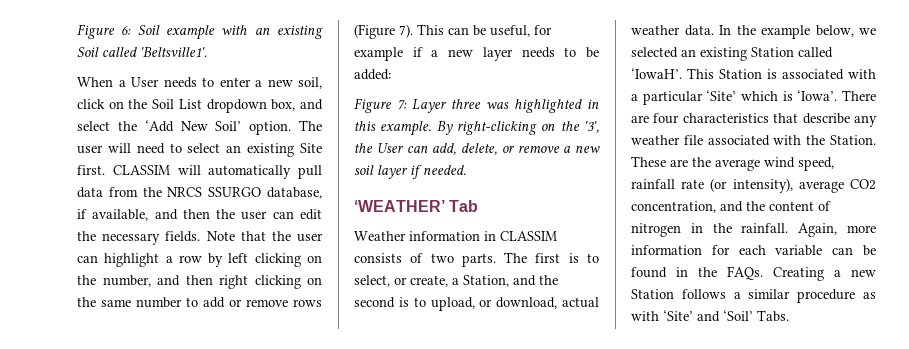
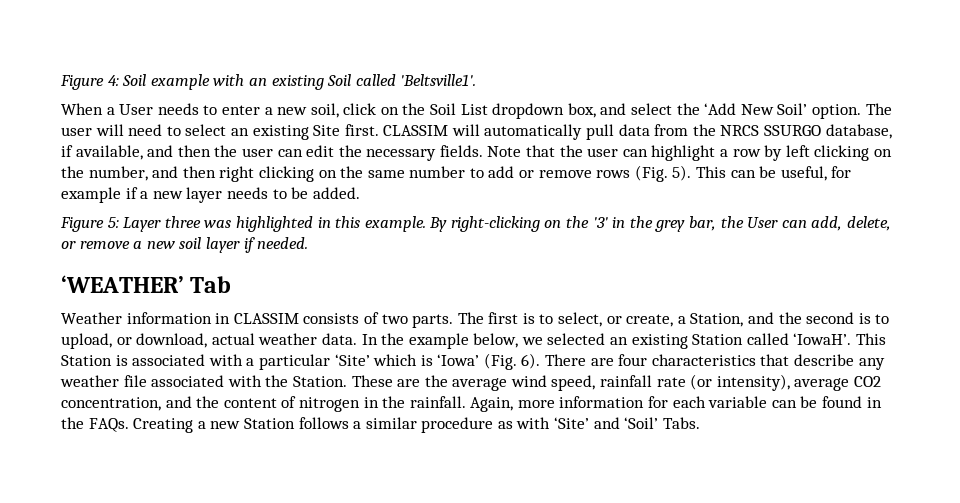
[77,24,132,39] Figure 6: -> [60,75,119,90] Figure 4:
[354,24,413,39] (Figure 7). -> [634,165,692,182] (Fig. 5).
[354,69,391,80] [354,98,407,113] added: // Figure 7: -> [312,187,360,199] [60,217,119,232] added. // Figure 5:
[584,121,599,133] '3', -> [592,216,717,232] '3' in the grey bar,
[797,90,838,101] ‘Iowa’. -> [437,353,541,370] ‘Iowa’ (Fig. 6).

